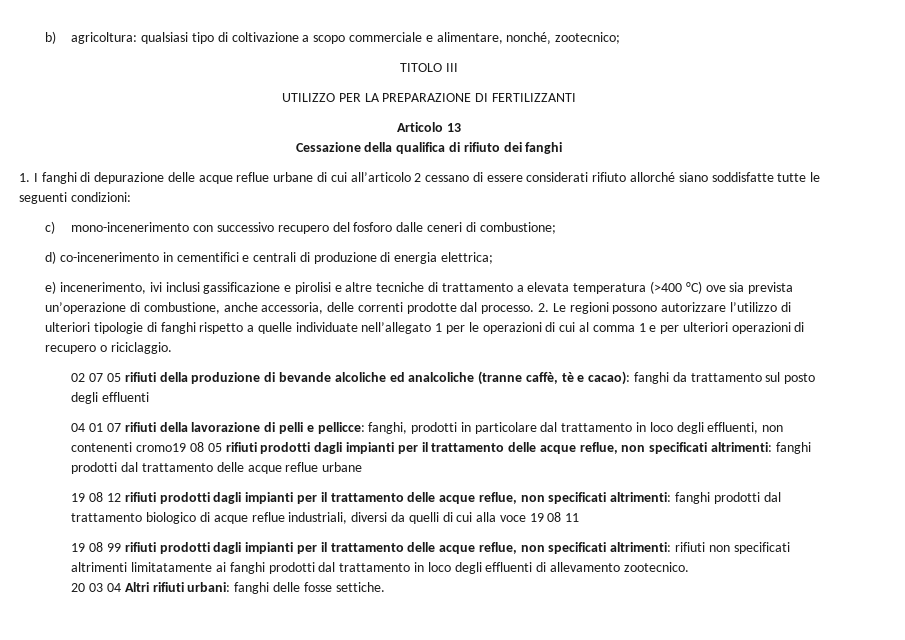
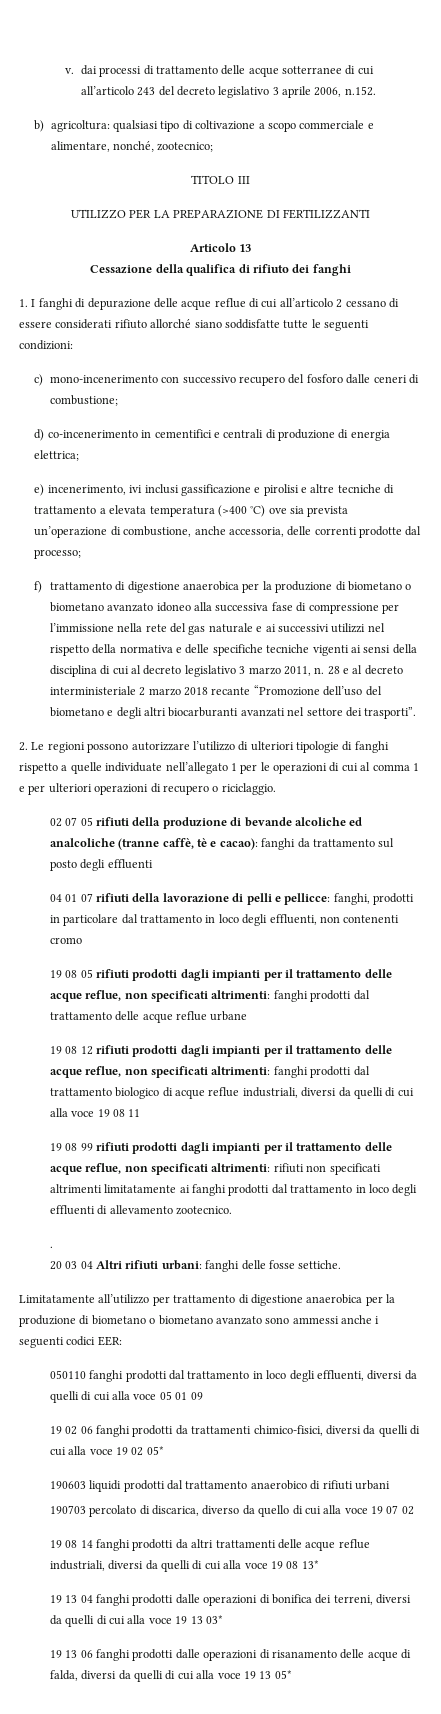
(45, 37) none -> [65,65,374,77] [80,86,376,98] v. dai processi di trattamento delle acque sotterranee di cui all’articolo 243 del decreto legislativo 3 aprile 2006, n.152. //
[273,172,314,182] urbane -> (246, 303) none
[481,305,535,314] processo. -> [34,549,82,559] [34,581,412,593] [49,602,399,614] [49,623,385,635] [49,644,417,656] [49,665,403,677] [49,685,382,696] [49,707,417,719] processo; // f) trattamento di digestione anaerobica per la produzione di biometano o biometano avanzato idoneo alla successiva fase di compressione per l’immissione nella rete del gas naturale e ai successivi utilizzi nel rispetto della normativa e delle specifiche tecniche vigenti ai sensi della disciplina di cui al decreto legislativo 3 marzo 2011, n. 28 e al decreto interministeriale 2 marzo 2018 recante “Promozione dell’uso del biometano e degli altri biocarburanti avanzati nel settore dei trasporti”. //
[136,443,187,452] cromo19 -> [49,937,82,944] [49,970,62,978] cromo // 19
(689, 567) none -> [49,1246,53,1248] // .
(385, 587) none -> [19,1294,395,1306] [19,1315,380,1327] [19,1336,122,1348] [49,1370,417,1382] [49,1391,203,1403] [49,1425,421,1437] [49,1446,164,1456] [49,1480,390,1492] [49,1505,414,1517] [49,1539,370,1551] [49,1560,319,1572] [49,1594,412,1606] [49,1615,223,1627] [49,1649,412,1661] [49,1670,292,1682] // Limitatamente all’utilizzo per trattamento di digestione anaerobica per la produzione di biometano o biometano avanzato sono ammessi anche i seguenti codici EER: // 050110 fanghi prodotti dal trattamento in loco degli effluenti, diversi da quelli di cui alla voce 05 01 09 // 19 02 06 fanghi prodotti da trattamenti chimico-fisici, diversi da quelli di cui alla voce 19 02 05* // 190603 liquidi prodotti dal trattamento anaerobico di rifiuti urbani // 190703 percolato di discarica, diverso da quello di cui alla voce 19 07 02 // 19 08 14 fanghi prodotti da altri trattamenti delle acque reflue industriali, diversi da quelli di cui alla voce 19 08 13* // 19 13 04 fanghi prodotti dalle operazioni di bonifica dei terreni, diversi da quelli di cui alla voce 19 13 03* // 19 13 06 fanghi prodotti dalle operazioni di risanamento delle acque di falda, diversi da quelli di cui alla voce 19 13 05*

